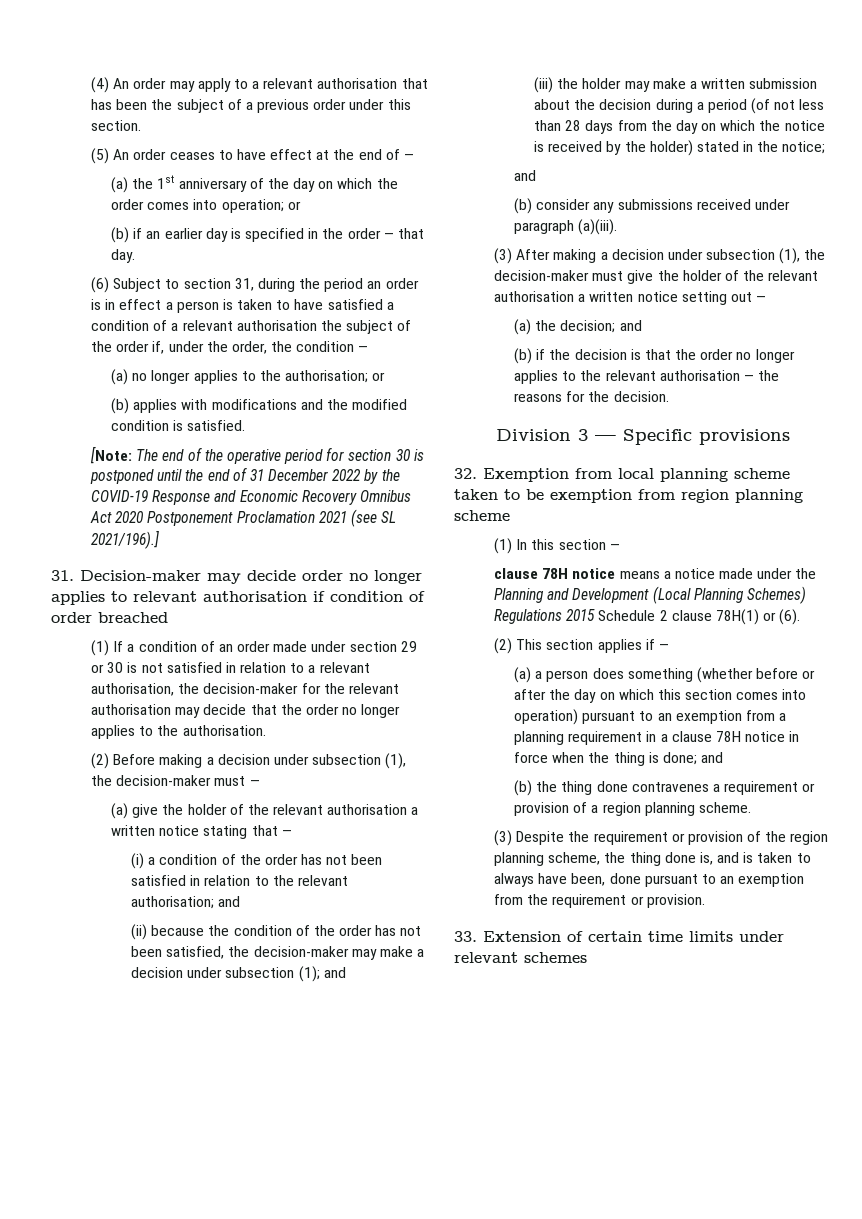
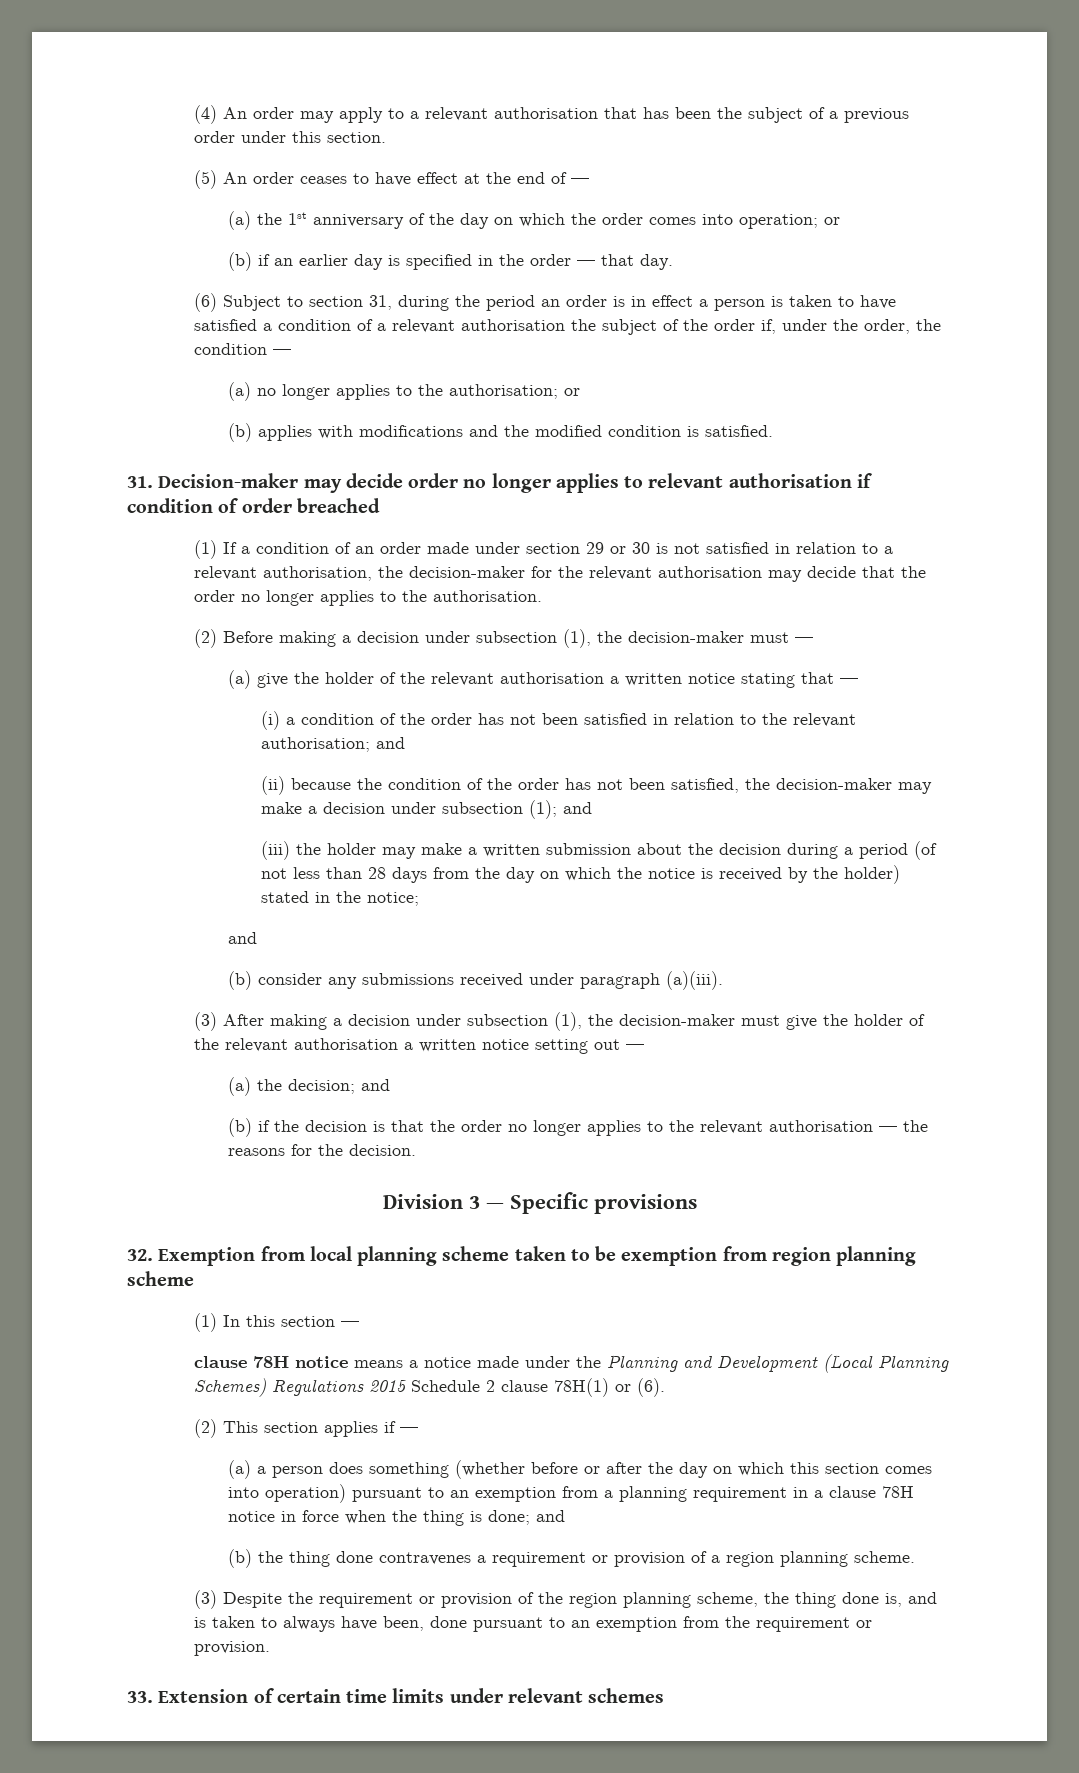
[89,446,424,464] [89,467,400,484] [90,490,411,505] [89,509,397,527] [90,530,159,549] // [Note: The end of the operative period for section 30 is postponed until the end of 31 December 2022 by the COVID-19 Response and Economic Recovery Omnibus Act 2020 Postponement Proclamation 2021 (see SL 2021/196).] -> (773, 431) none

